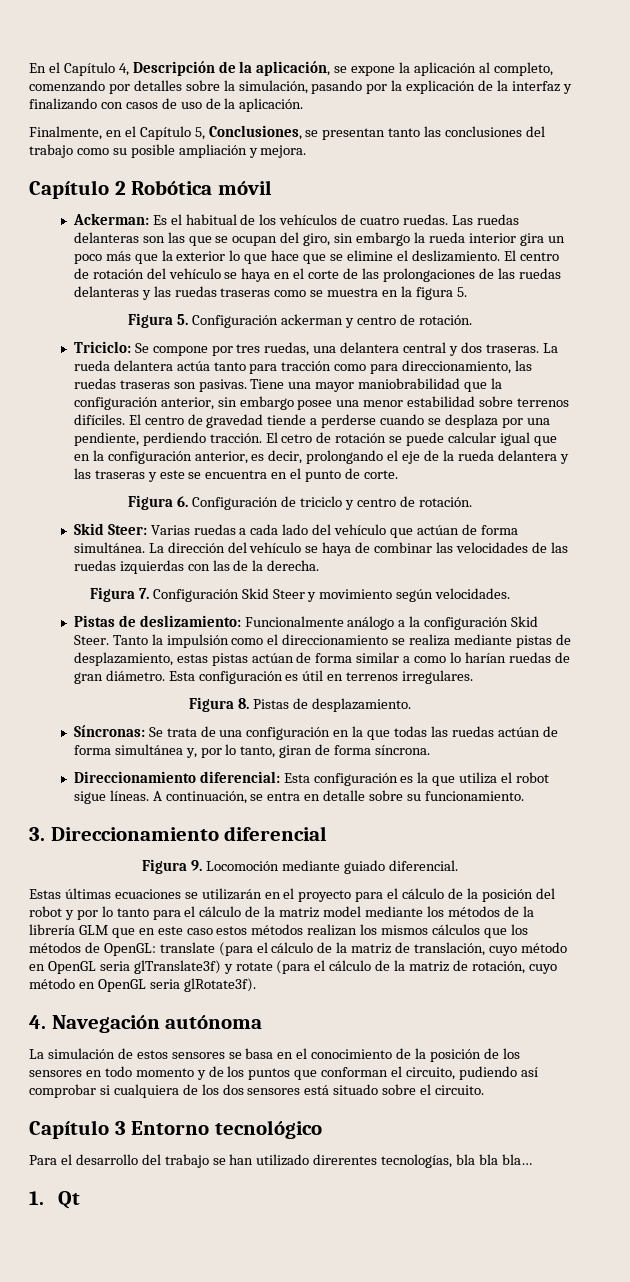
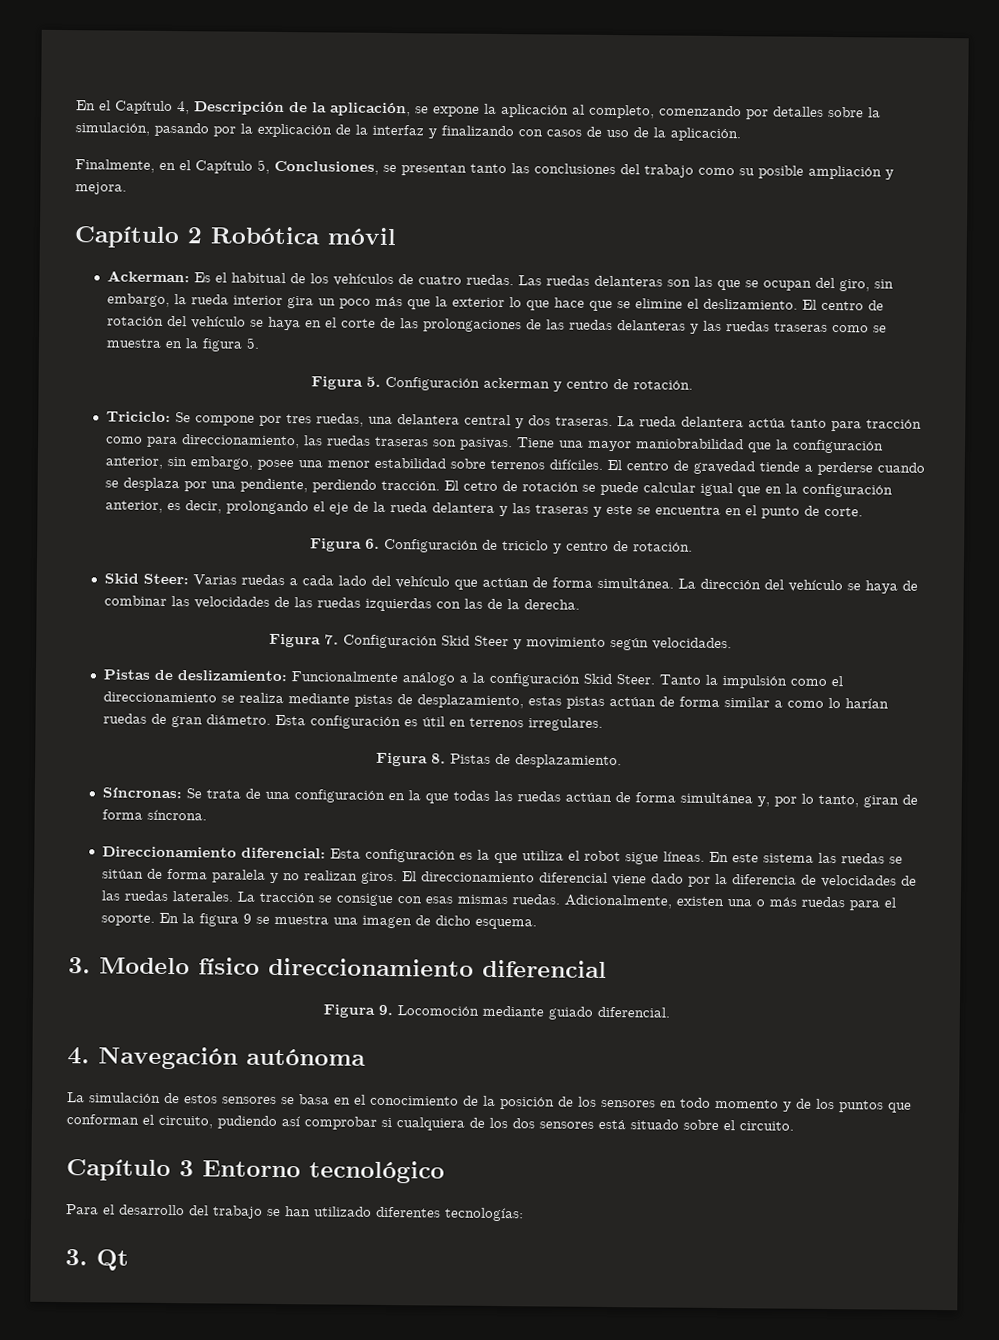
[356,232,411,246] embargo -> [107,293,171,307] embargo,
[239,396,294,410] embargo -> [190,456,254,470] embargo,
[152,790,524,804] [29,827,219,841] A continuación, se entra en detalle sobre su funcionamiento. // 3. Direccionamiento -> [709,851,904,864] [102,868,918,888] [101,890,897,911] [101,912,538,930] [68,957,474,977] En este sistema las ruedas se sitúan de forma paralela y no realizan giros. El direccionamiento diferencial viene dado por la diferencia de velocidades de las ruedas laterales. La tracción se consigue con esas mismas ruedas. Adicionalmente, existen una o más ruedas para el soporte. En la figura 9 se muestra una imagen de dicho esquema. // 3. Modelo físico direccionamiento
[29,888,555,902] [29,906,534,920] [29,924,528,938] [29,942,567,956] [29,960,557,974] [29,978,256,992] // Estas últimas ecuaciones se utilizarán en el proyecto para el cálculo de la posición del robot y por lo tanto para el cálculo de la matriz model mediante los métodos de la librería GLM que en este caso estos métodos realizan los mismos cálculos que los métodos de OpenGL: translate (para el cálculo de la matriz de translación, cuyo método en OpenGL seria glTranslate3f) y rotate (para el cálculo de la matriz de rotación, cuyo método en OpenGL seria glRotate3f). -> (670, 1012) none
[313,1154,532,1168] [29,1191,44,1205] direrentes tecnologías, bla bla bla… // 1. -> [376,1206,524,1222] [65,1249,88,1266] diferentes tecnologías: // 3.

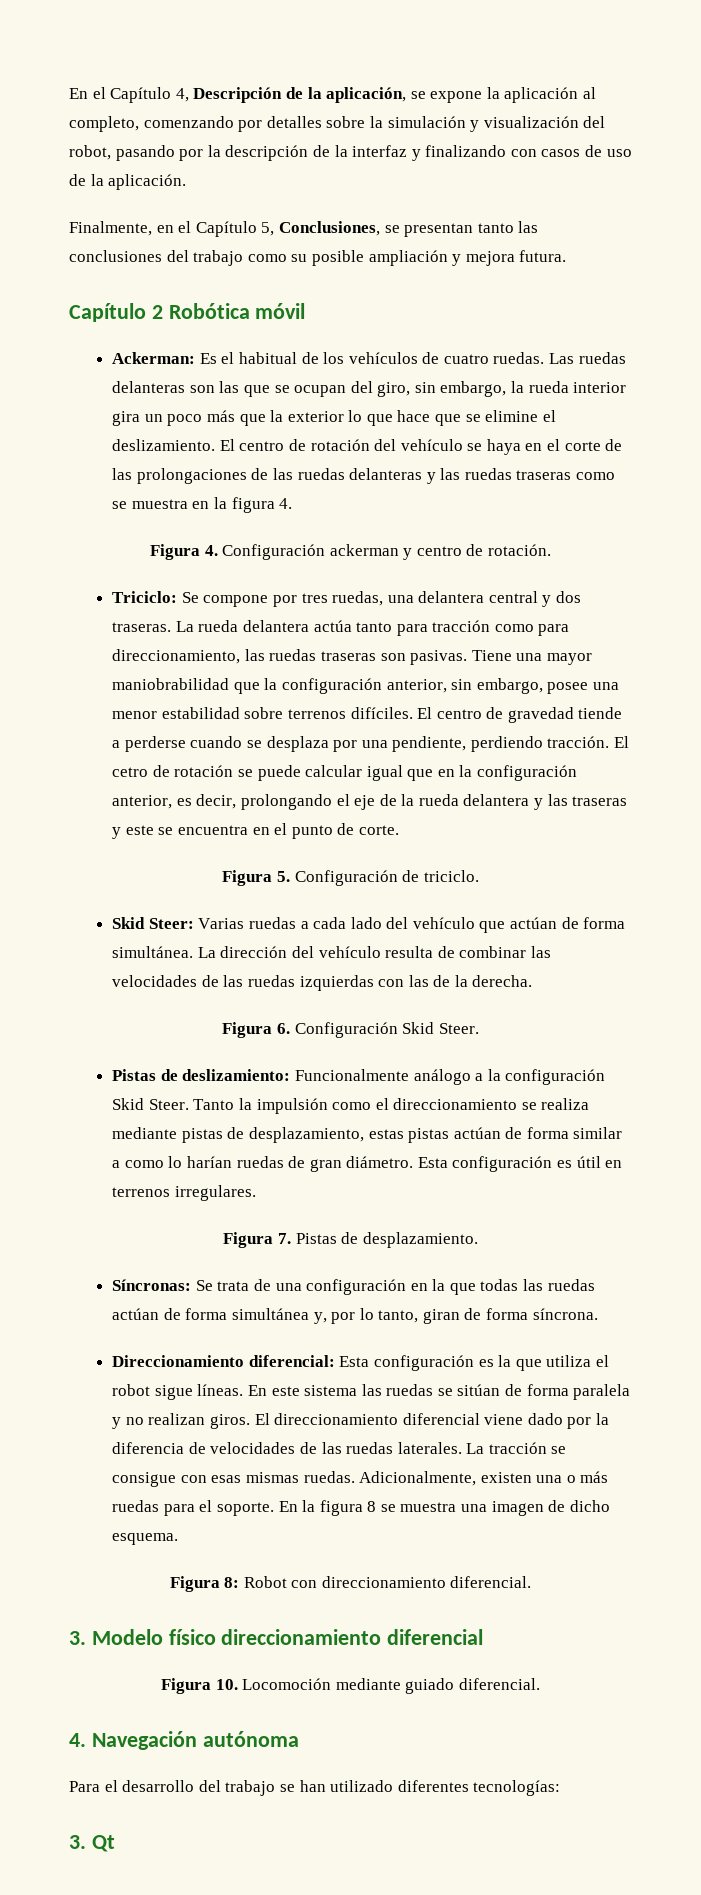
[75,122,150,136] simulación, -> [387,116,606,132] [69,145,111,160] simulación y visualización del robot,
[257,123,332,138] explicación -> [225,145,309,161] descripción
[75,182,127,195] mejora. -> [465,250,567,266] mejora futura.
[246,337,261,349] [311,376,381,390] 5. // Figura 5. -> [279,498,293,509] [149,544,218,560] 4. // Figura 4.
[364,538,380,549] 6. -> [276,871,290,882] 5.
[501,540,693,554] triciclo y centro de rotación. -> [423,870,479,882] triciclo.
[847,580,899,594] se haya -> [385,946,434,958] resulta
[323,634,339,645] 7. -> [276,1023,290,1034] 6.
[473,635,732,651] Steer y movimiento según velocidades. -> [438,1023,479,1034] Steer.
[431,753,446,764] 8. -> [277,1233,291,1244] 7.
[243,913,253,924] 9 -> [367,1501,377,1512] 8
(538, 924) none -> [169,1576,532,1592] // Figura 8: Robot con direccionamiento diferencial.
[377,1004,393,1016] 9. -> [215,1679,238,1690] 10.
[67,1092,912,1113] [66,1114,794,1131] [66,1159,445,1184] // La simulación de estos sensores se basa en el conocimiento de la posición de los sensores en todo momento y de los puntos que conforman el circuito, pudiendo así comprobar si cualquiera de los dos sensores está situado sobre el circuito. // Capítulo 3 Entorno tecnológico -> (299, 1739) none

